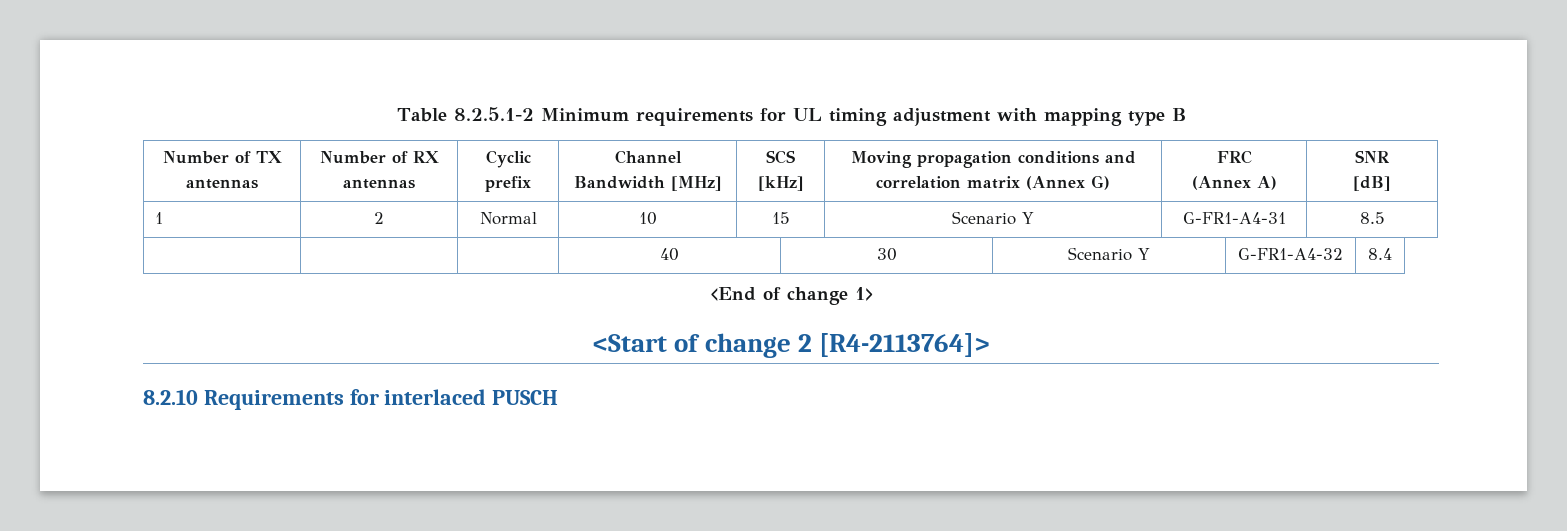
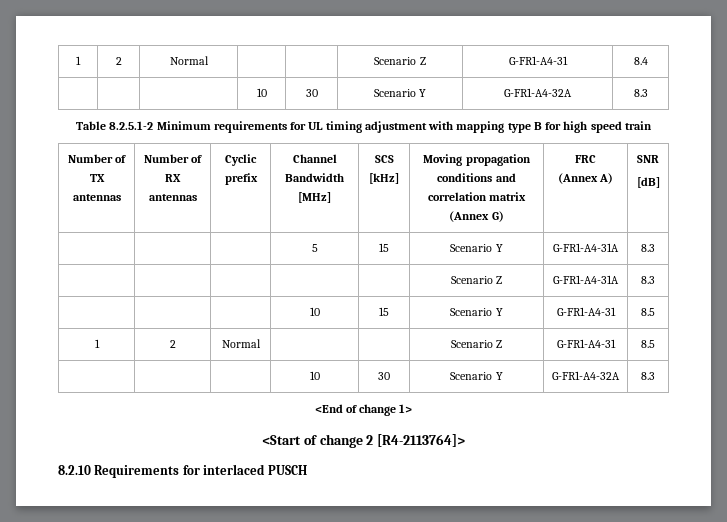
(396, 115) none -> [76,56,81,65] [115,57,122,65] [169,56,209,65] [374,57,426,65] [508,56,568,65] [633,57,648,65] [256,88,267,97] [305,89,318,97] [373,89,427,97] [504,88,572,97] [633,89,648,97] 1 | 2 | Normal | | | Scenario Z | G-FR1-A4-31 | 8.4 // | | | 10 | 30 | Scenario Y | G-FR1-A4-32A | 8.3 //
(1186, 114) none -> [545,121,652,133] for high speed train
[154,212,163,224] [374,212,384,224] [479,212,537,225] 1 | 2 | Normal -> [311,244,318,252] [379,243,389,252] [450,244,503,252] [553,243,619,252] [641,244,655,252] [450,276,503,284] [553,275,619,284] [641,276,655,284] | | | 5 | 15 | Scenario Y | G-FR1-A4-31A | 8.3 // | | | | | Scenario Z | G-FR1-A4-31A | 8.3 // | |
[660,248,679,261] [876,248,897,261] [1068,247,1150,261] [1238,248,1343,260] [1368,248,1392,260] | | | 40 | 30 | Scenario Y | G-FR1-A4-32 | 8.4 -> [94,339,100,348] [169,340,176,348] [221,339,261,348] [450,340,503,348] [556,339,616,348] [641,340,655,348] [309,371,320,380] [378,372,390,380] [450,372,503,380] [552,371,620,380] [641,372,655,380] 1 | 2 | Normal | | | Scenario Z | G-FR1-A4-31 | 8.5 // | | | 10 | 30 | Scenario Y | G-FR1-A4-32A | 8.3

